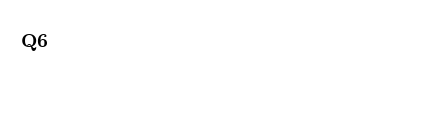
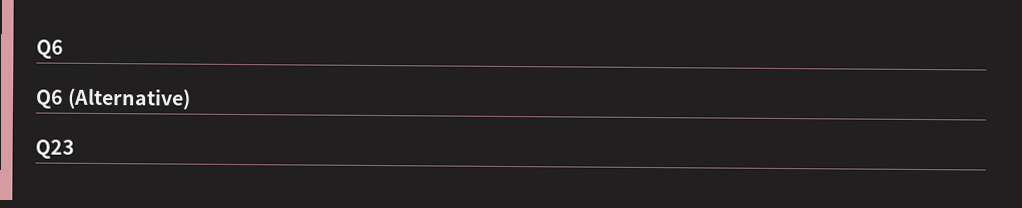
[21,34,48,51] Q6 -> [36,39,64,59] [35,87,192,110] [35,139,75,159] Q6 // Q6 (Alternative) // Q23

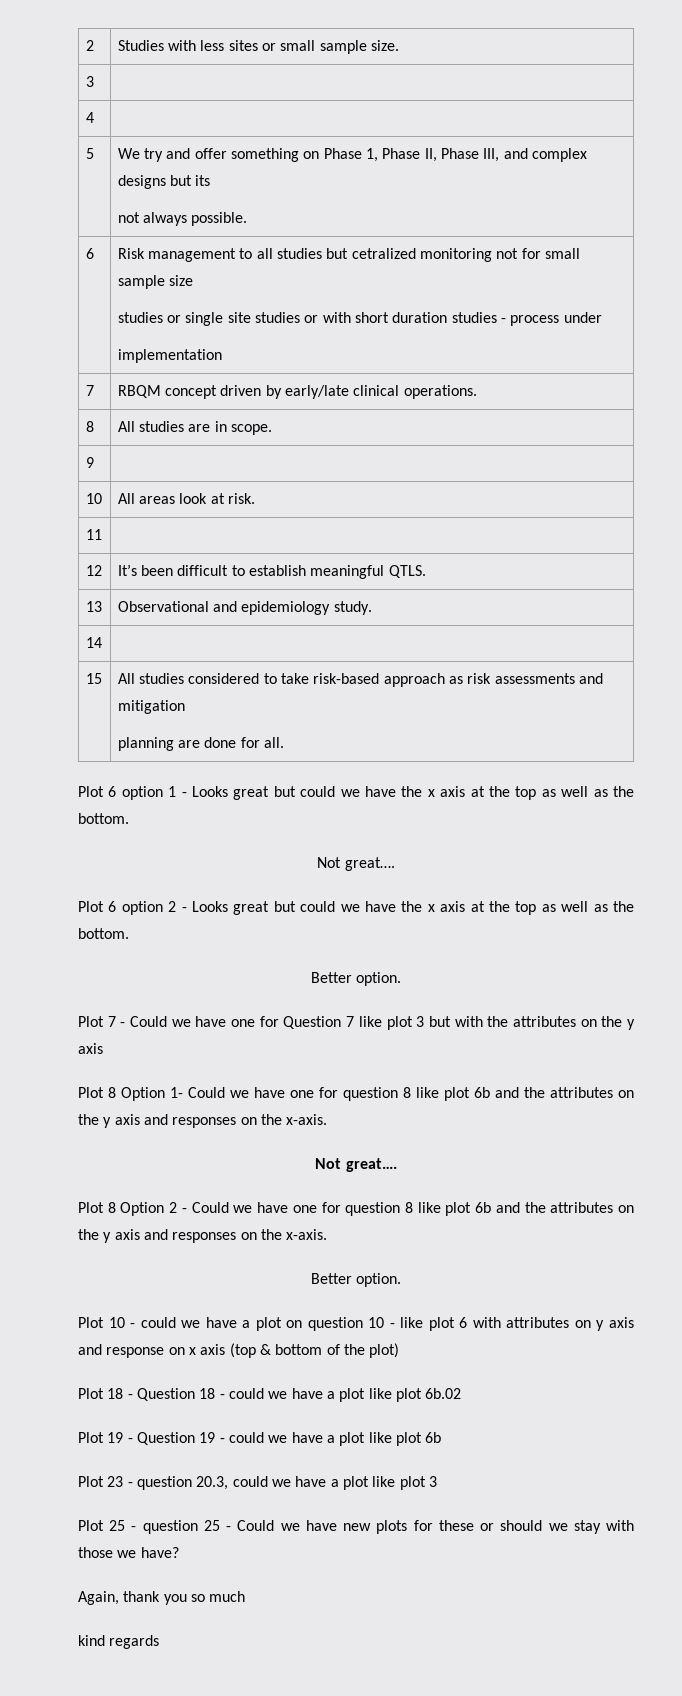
[36,39,64,59] [35,87,192,110] [35,139,75,159] Q6 // Q6 (Alternative) // Q23 -> [85,40,94,51] [117,40,399,54] [85,76,94,87] [85,112,94,123] [85,148,94,159] [117,148,587,162] [117,175,211,189] [117,212,248,226] [85,248,94,259] [117,248,580,262] [117,275,193,289] [117,312,602,326] [117,349,222,363] [85,385,94,396] [117,385,477,399] [85,421,94,432] [117,421,272,435] [85,457,94,468] [85,493,102,504] [117,493,255,504] [85,529,102,540] [85,565,102,576] [117,564,426,579] [85,601,102,612] [117,601,372,615] [85,637,102,648] [85,673,102,684] [117,673,603,687] [117,700,185,714] [117,737,284,751] [78,786,634,800] [78,813,129,824] [317,857,395,871] [78,901,634,915] [78,928,129,939] [310,972,402,986] [78,1016,635,1030] [78,1043,103,1054] [78,1087,634,1101] [78,1114,328,1128] [315,1158,397,1172] [78,1202,634,1216] [78,1229,328,1243] [310,1273,402,1287] [78,1317,634,1331] [78,1343,400,1358] [78,1388,462,1402] [78,1432,442,1446] [78,1476,437,1490] [78,1520,634,1534] [78,1547,179,1558] [78,1591,246,1605] [78,1635,160,1649] 2 | Studies with less sites or small sample size. // 3 | // 4 | // 5 | We try and offer something on Phase 1, Phase II, Phase III, and complex designs but its // not always possible. // 6 | Risk management to all studies but cetralized monitoring not for small sample size // studies or single site studies or with short duration studies - process under // implementation // 7 | RBQM concept driven by early/late clinical operations. // 8 | All studies are in scope. // 9 | // 10 | All areas look at risk. // 11 | // 12 | It’s been difficult to establish meaningful QTLS. // 13 | Observational and epidemiology study. // 14 | // 15 | All studies considered to take risk-based approach as risk assessments and mitigation // planning are done for all. // Plot 6 option 1 - Looks great but could we have the x axis at the top as well as the bottom. // Not great…. // Plot 6 option 2 - Looks great but could we have the x axis at the top as well as the bottom. // Better option. // Plot 7 - Could we have one for Question 7 like plot 3 but with the attributes on the y axis // Plot 8 Option 1- Could we have one for question 8 like plot 6b and the attributes on the y axis and responses on the x-axis. // Not great…. // Plot 8 Option 2 - Could we have one for question 8 like plot 6b and the attributes on the y axis and responses on the x-axis. // Better option. // Plot 10 - could we have a plot on question 10 - like plot 6 with attributes on y axis and response on x axis (top & bottom of the plot) // Plot 18 - Question 18 - could we have a plot like plot 6b.02 // Plot 19 - Question 19 - could we have a plot like plot 6b // Plot 23 - question 20.3, could we have a plot like plot 3 // Plot 25 - question 25 - Could we have new plots for these or should we stay with those we have? // Again, thank you so much // kind regards

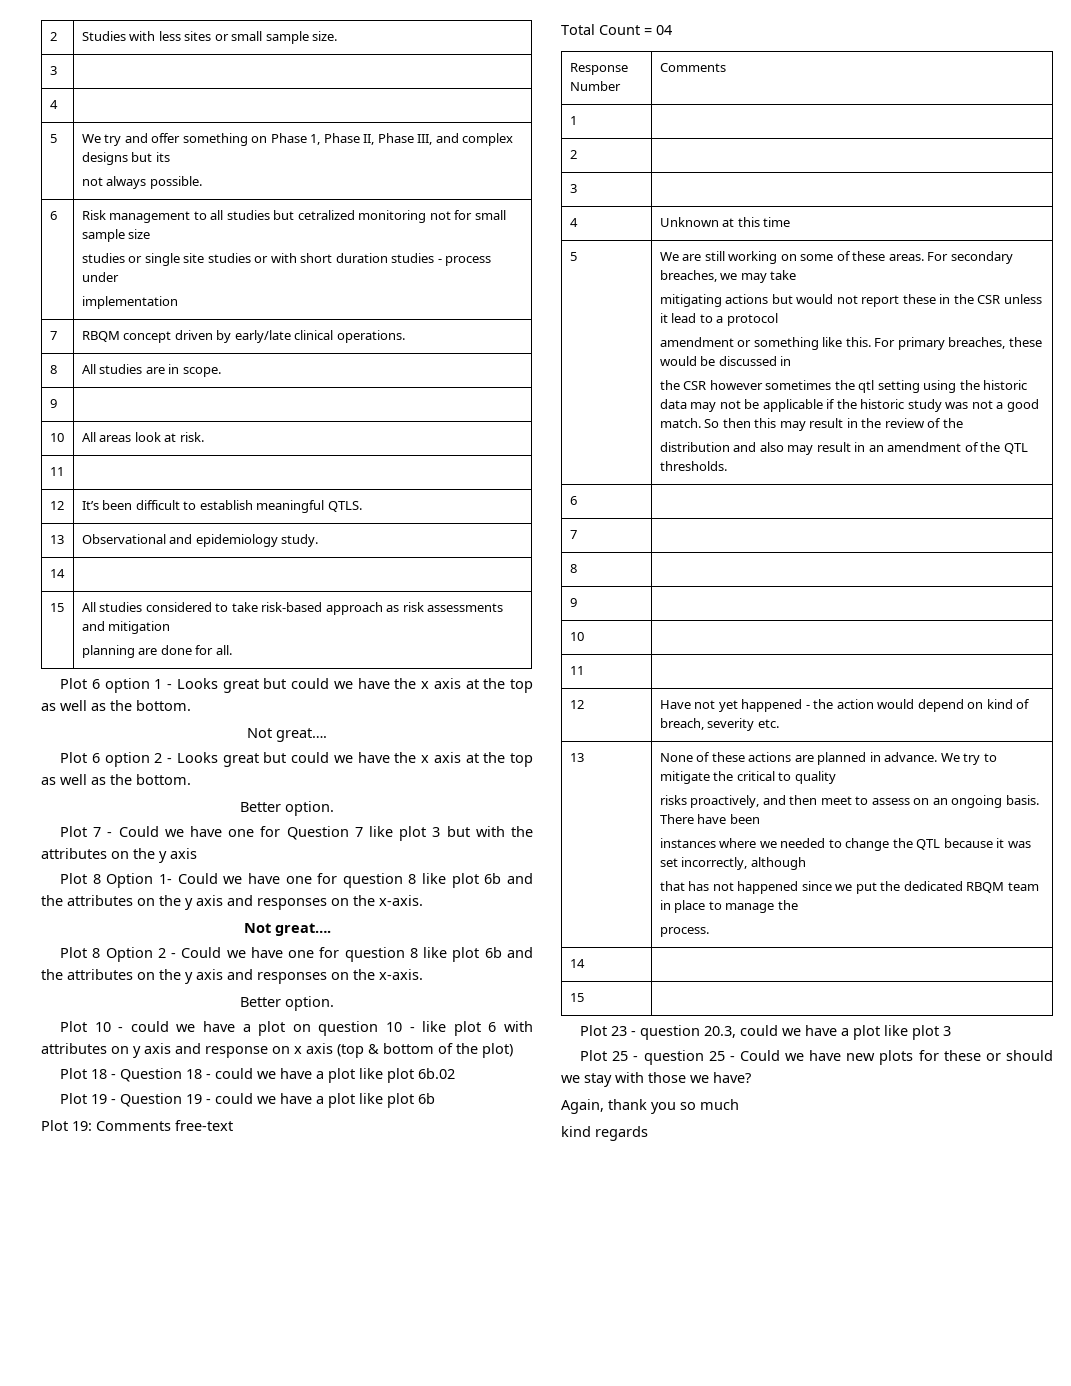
(442, 1437) none -> [41,1120,233,1131] [561,24,672,35] [569,63,628,75] [569,81,621,91] [659,63,726,72] [569,116,577,125] [569,150,577,159] [569,184,577,193] [569,218,578,227] [659,217,791,227] [569,252,577,261] [659,251,1013,264] [659,270,797,283] [659,294,1042,307] [659,313,778,326] [659,337,1042,350] [659,356,792,366] [659,380,1028,393] [659,399,1039,412] [659,418,963,431] [659,442,1028,455] [659,461,727,471] [569,496,577,505] [569,530,577,539] [569,564,577,573] [569,598,577,607] [569,632,584,641] [569,666,584,675] [569,700,584,709] [659,699,1031,712] [659,718,779,731] [569,753,584,762] [659,752,997,765] [659,771,836,784] [659,795,1039,808] [659,814,760,824] [659,838,1031,851] [659,857,806,870] [659,881,1039,894] [659,900,798,913] [659,927,709,937] [569,959,585,968] [569,993,584,1002] // Plot 19: Comments free-text // Total Count = 04 // Response Number | Comments // 1 | // 2 | // 3 | // 4 | Unknown at this time // 5 | We are still working on some of these areas. For secondary breaches, we may take // mitigating actions but would not report these in the CSR unless it lead to a protocol // amendment or something like this. For primary breaches, these would be discussed in // the CSR however sometimes the qtl setting using the historic data may not be applicable if the historic study was not a good match. So then this may result in the review of the // distribution and also may result in an amendment of the QTL thresholds. // 6 | // 7 | // 8 | // 9 | // 10 | // 11 | // 12 | Have not yet happened - the action would depend on kind of breach, severity etc. // 13 | None of these actions are planned in advance. We try to mitigate the critical to quality // risks proactively, and then meet to assess on an ongoing basis. There have been // instances where we needed to change the QTL because it was set incorrectly, although // that has not happened since we put the dedicated RBQM team in place to manage the // process. // 14 | // 15 |

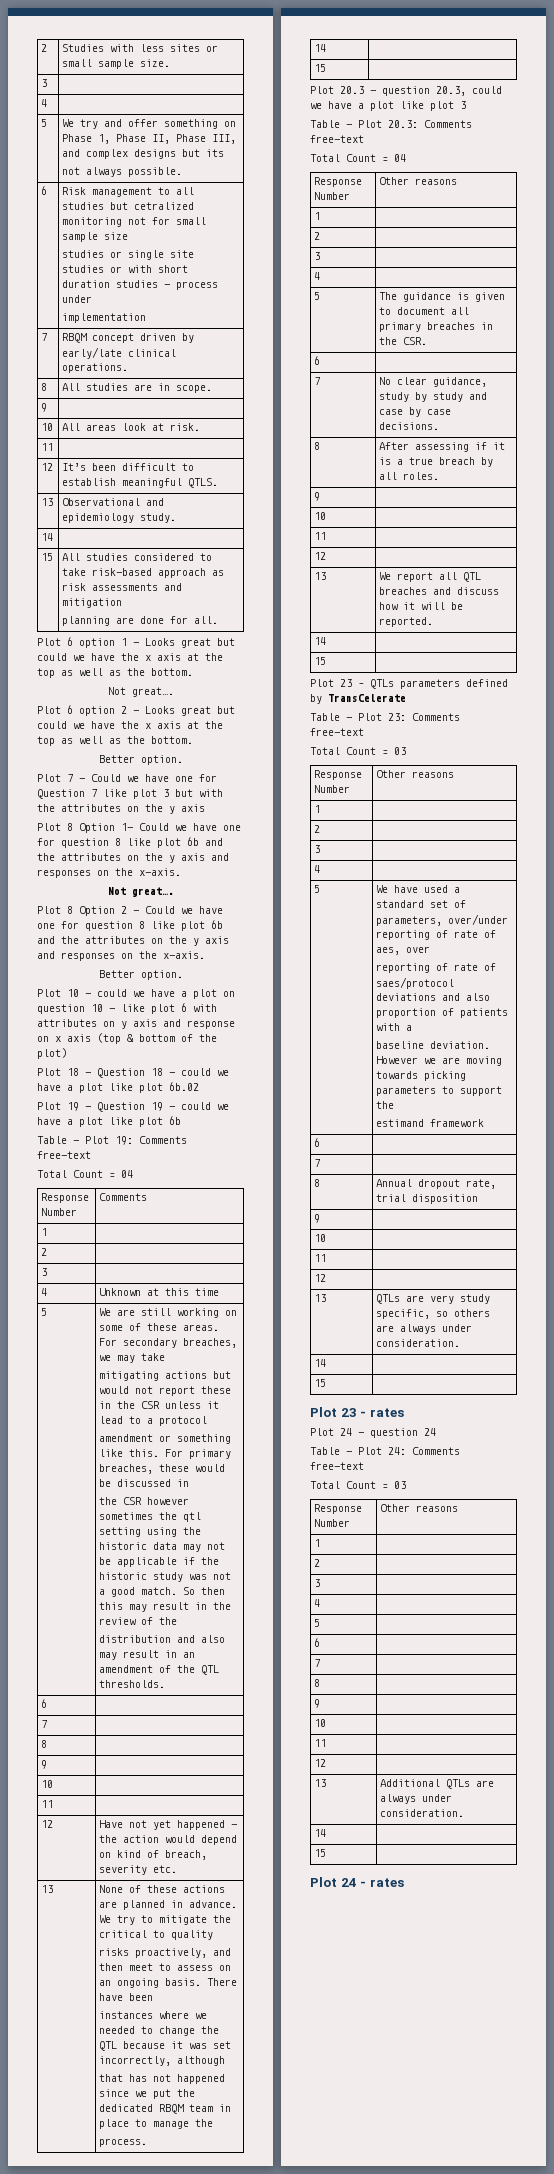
(436, 1098) none -> [37,1136,79,1144] Table -
[611,1026,628,1036] 23 -> [340,86,364,94] 20.3
[580,1050,1053,1065] [561,1072,751,1087] [561,1099,739,1114] [561,1126,648,1141] Plot 25 - question 25 - Could we have new plots for these or should we stay with those we have? // Again, thank you so much // kind regards -> [310,120,472,128] [310,135,364,143] [310,154,406,162] [314,177,363,187] [314,192,351,200] [379,177,458,185] [314,212,321,220] [314,232,321,240] [314,252,321,260] [314,272,321,280] [314,292,321,300] [379,292,506,302] [379,307,470,315] [379,322,494,332] [379,337,428,345] [314,356,321,365] [314,377,321,385] [379,377,488,387] [379,392,488,402] [379,407,452,417] [379,422,440,430] [314,442,321,450] [379,442,506,452] [379,457,494,467] [379,472,440,480] [314,492,321,501] [314,512,327,520] [314,532,327,540] [314,552,327,560] [314,572,327,580] [379,572,482,582] [379,587,500,595] [379,602,464,610] [379,617,434,627] [314,637,327,645] [314,657,327,665] [310,679,508,689] [310,694,406,704] [310,713,460,721] [310,728,364,736] [310,747,406,755] [314,770,363,780] [314,785,351,793] [376,770,455,778] [314,805,321,813] [314,825,321,833] [314,845,321,853] [314,865,321,873] [314,885,321,893] [376,885,461,893] [376,900,467,908] [376,914,509,926] [376,930,497,940] [376,946,431,955] [376,963,497,973] [376,977,455,989] [376,993,491,1001] [376,1008,509,1018] [376,1023,413,1031] [376,1041,491,1049] [376,1056,503,1066] [376,1071,467,1081] [376,1086,503,1096] [376,1101,395,1109] [376,1119,485,1127] [314,1138,321,1147] [314,1159,321,1167] [314,1179,321,1187] [376,1179,497,1189] [376,1194,479,1204] [314,1214,321,1223] [314,1234,327,1242] [314,1254,327,1262] [314,1274,327,1282] [314,1294,327,1302] [376,1294,491,1304] [376,1309,491,1319] [376,1324,473,1334] [376,1339,461,1347] [314,1359,327,1367] [314,1379,327,1387] [310,1407,404,1417] [310,1428,436,1438] [310,1447,460,1455] [310,1462,364,1470] [310,1481,406,1489] [314,1504,363,1514] [314,1519,351,1527] [380,1504,459,1512] [314,1539,321,1547] [314,1559,321,1567] [314,1579,321,1587] [314,1599,321,1607] [314,1619,321,1627] [314,1638,321,1647] [314,1659,321,1667] [314,1679,321,1687] [314,1699,321,1708] [314,1719,327,1727] [314,1739,327,1747] [314,1759,327,1767] [314,1779,327,1787] [380,1779,495,1789] [380,1794,453,1804] [380,1809,465,1817] [314,1829,327,1837] [314,1849,327,1857] [310,1877,404,1887] Table - Plot 20.3: Comments free-text // Total Count = 04 // Response Number | Other reasons // 1 | // 2 | // 3 | // 4 | // 5 | The guidance is given to document all primary breaches in the CSR. // 6 | // 7 | No clear guidance, study by study and case by case decisions. // 8 | After assessing if it is a true breach by all roles. // 9 | // 10 | // 11 | // 12 | // 13 | We report all QTL breaches and discuss how it will be reported. // 14 | // 15 | // Plot 23 – QTLs parameters defined by TransCelerate // Table - Plot 23: Comments free-text // Total Count = 03 // Response Number | Other reasons // 1 | // 2 | // 3 | // 4 | // 5 | We have used a standard set of parameters, over/under reporting of rate of aes, over // reporting of rate of saes/protocol deviations and also proportion of patients with a // baseline deviation. However we are moving towards picking parameters to support the // estimand framework // 6 | // 7 | // 8 | Annual dropout rate, trial disposition // 9 | // 10 | // 11 | // 12 | // 13 | QTLs are very study specific, so others are always under consideration. // 14 | // 15 | // Plot 23 - rates // Plot 24 - question 24 // Table - Plot 24: Comments free-text // Total Count = 03 // Response Number | Other reasons // 1 | // 2 | // 3 | // 4 | // 5 | // 6 | // 7 | // 8 | // 9 | // 10 | // 11 | // 12 | // 13 | Additional QTLs are always under consideration. // 14 | // 15 | // Plot 24 - rates

